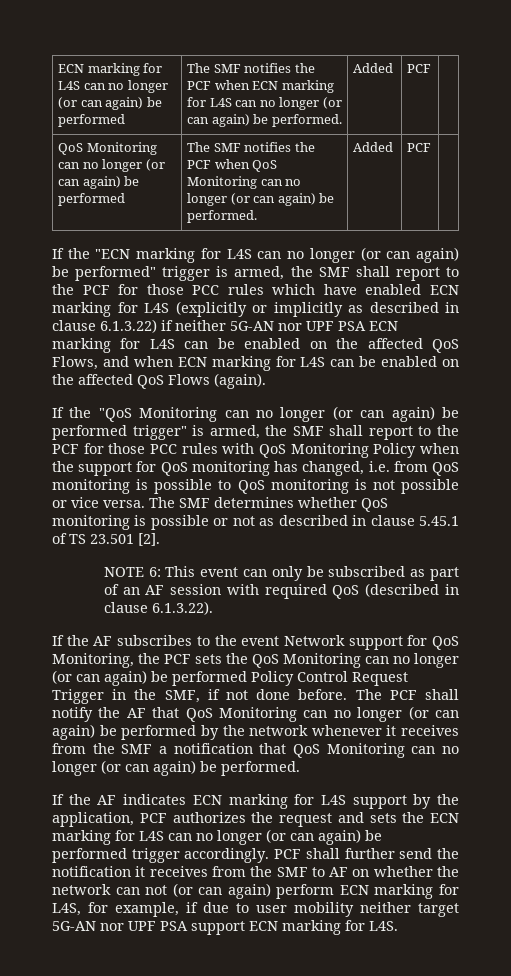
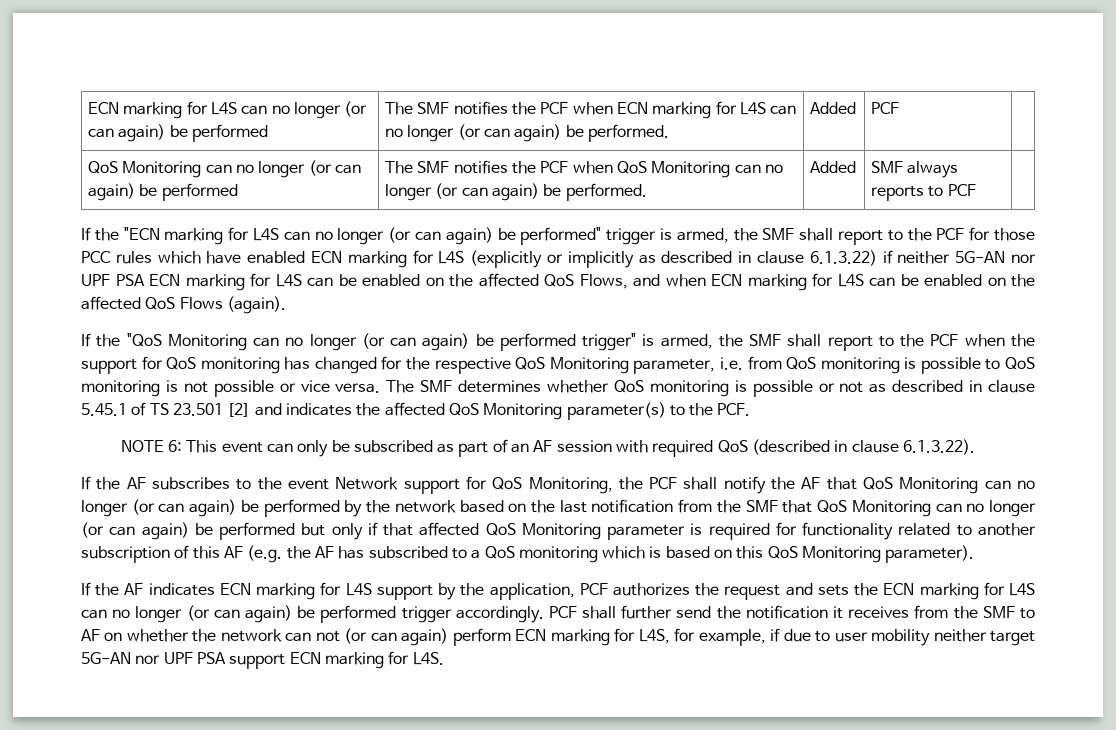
(394, 147) none -> [871,161,959,178] [871,186,944,201] SMF always reports to
[83,443,417,458] for those PCC rules with QoS Monitoring Policy -> (959, 340) none
[302,461,365,476] changed, -> [314,356,716,374] changed for the respective QoS Monitoring parameter,
[138,533,160,546] [2]. -> [227,402,751,420] [2] and indicates the affected QoS Monitoring parameter(s) to the PCF.
[195,653,459,668] [52,670,408,686] [52,689,417,704] sets the QoS Monitoring can no longer (or can again) be performed Policy Control Request Trigger in the SMF, if not done before. The PCF -> (678, 483) none
[311,725,459,736] [52,743,253,754] whenever it receives from the SMF a notification -> [459,499,778,513] based on the last notification from the SMF
[221,761,300,776] performed. -> [219,522,1037,540] [81,545,975,563] performed but only if that affected QoS Monitoring parameter is required for functionality related to another subscription of this AF (e.g. the AF has subscribed to a QoS monitoring which is based on this QoS Monitoring parameter).

